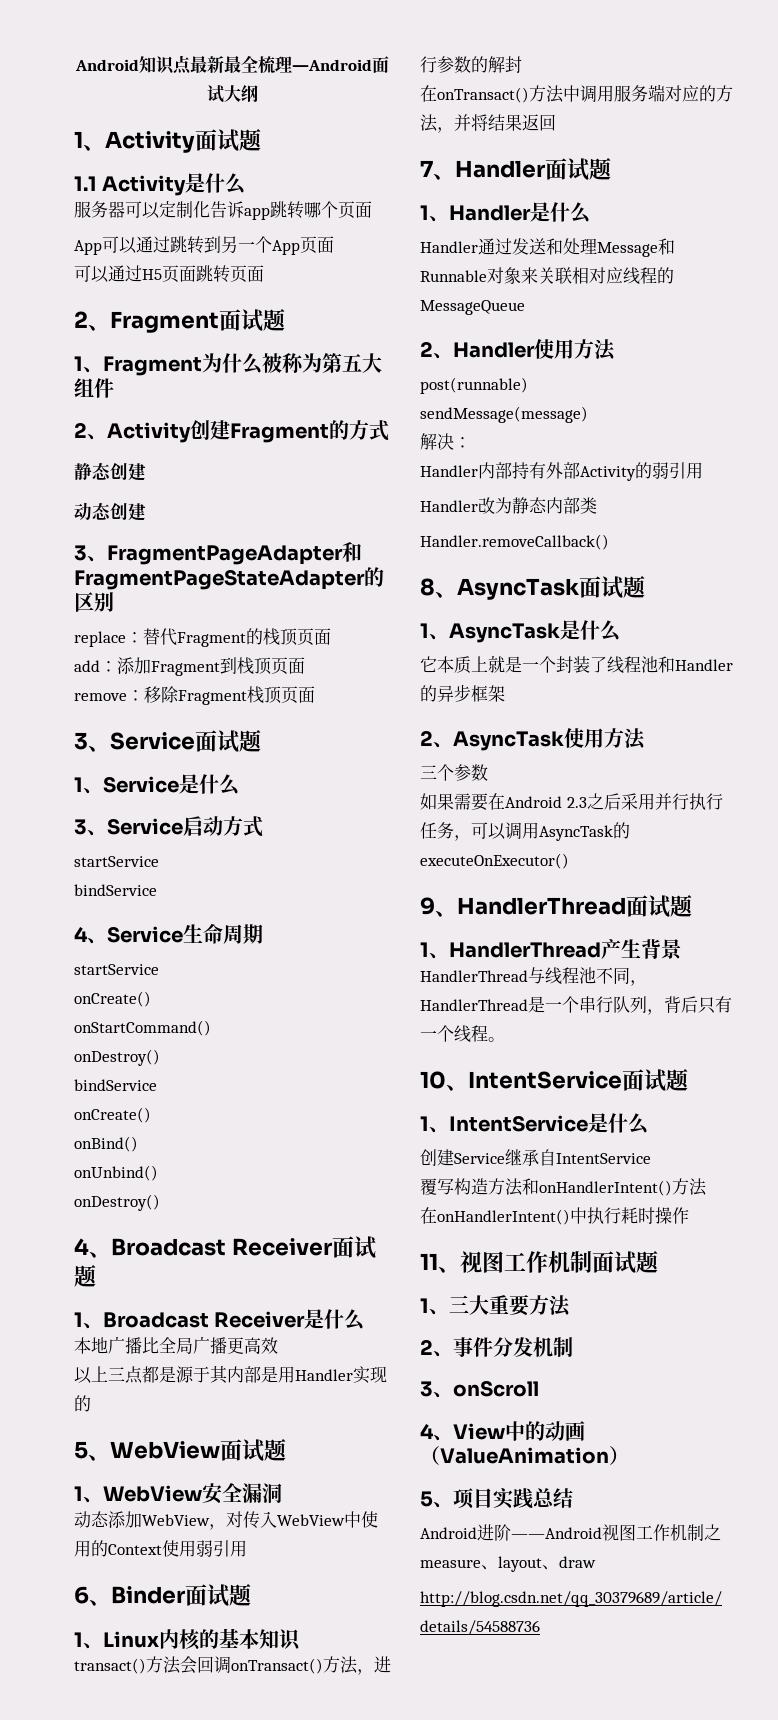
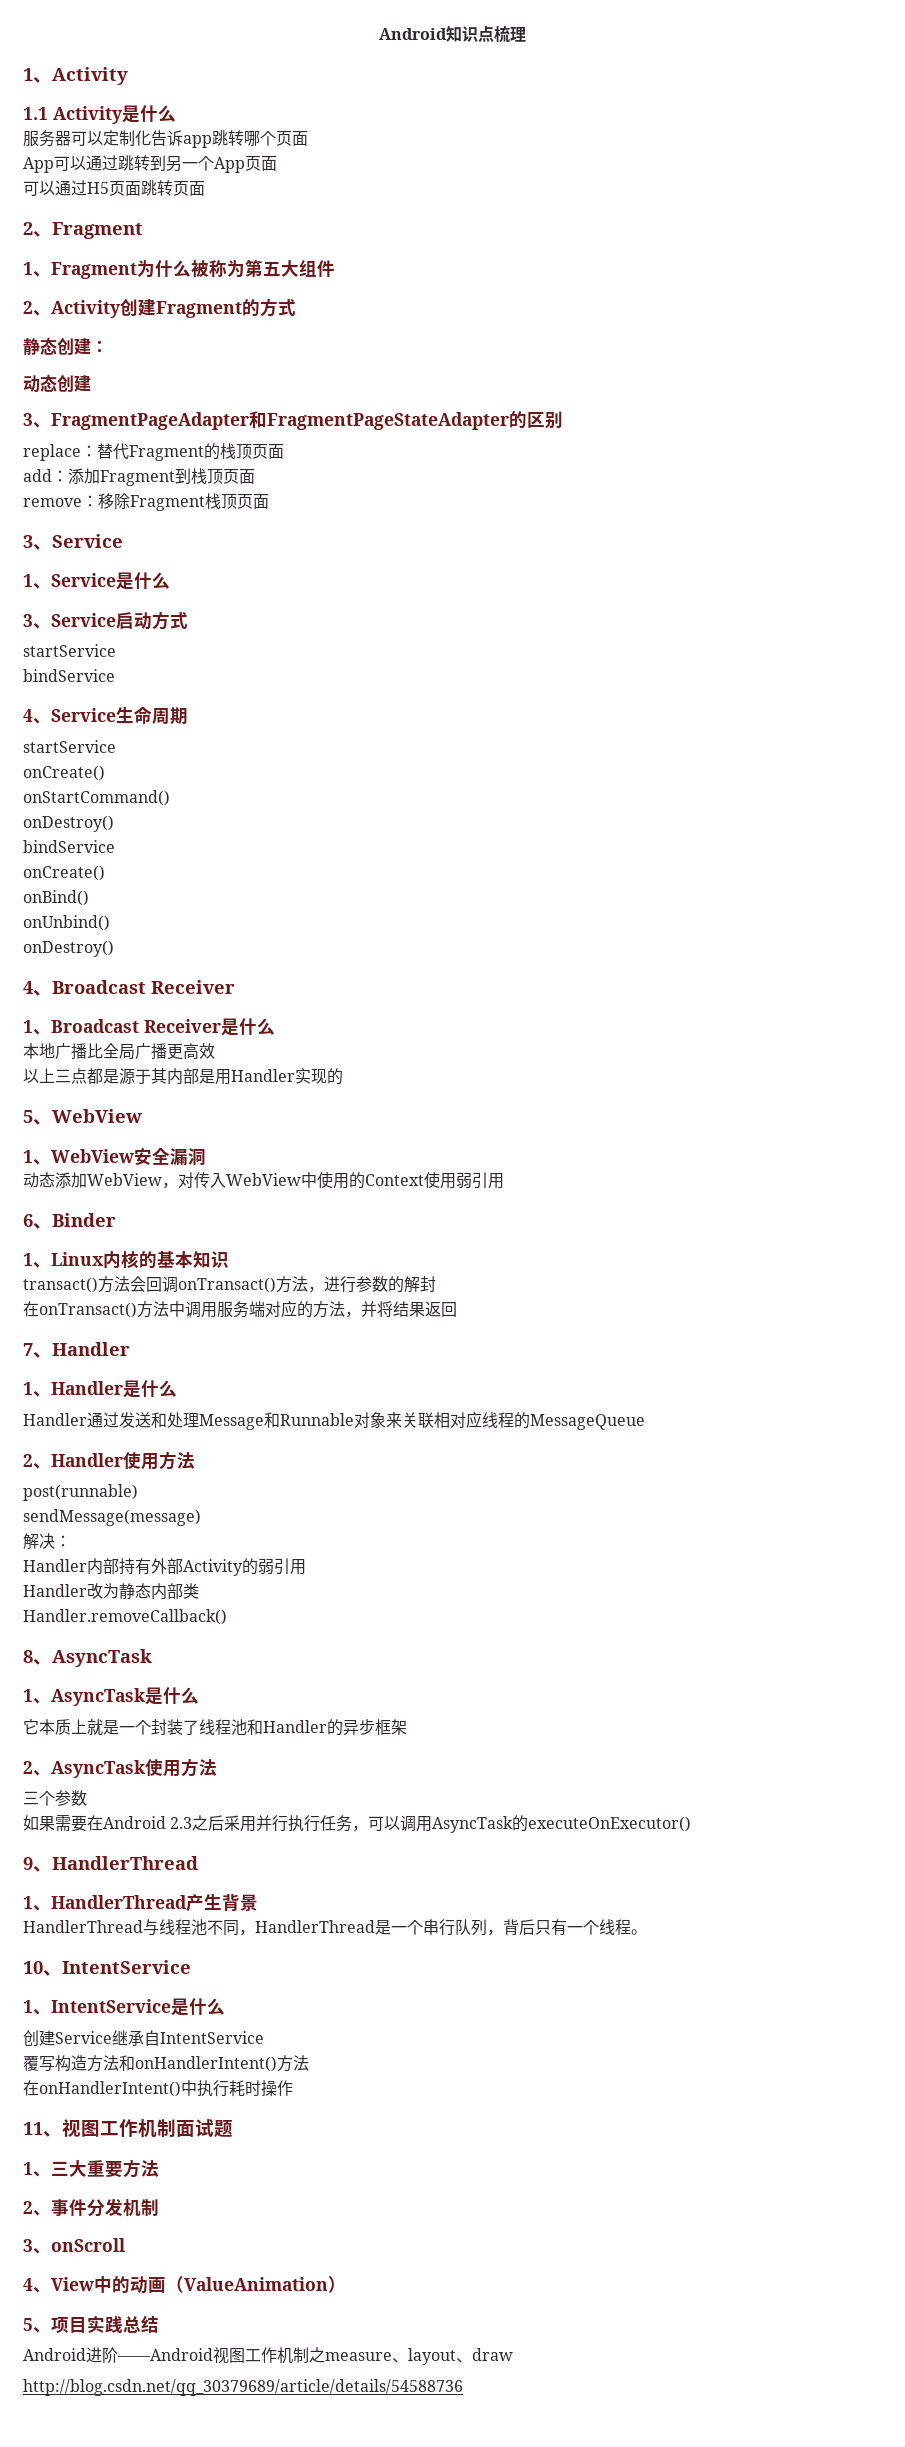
[190,56,258,73] 最新最全 -> (494, 33) none
[292,56,389,73] [207,85,258,103] —Android面试大纲 -> (526, 34) none
[195,128,261,152] 面试题 -> (128, 76) none
[219,308,285,332] 面试题 -> (143, 230) none
(146, 472) none -> [91,340,108,353] ：
[195,729,261,753] 面试题 -> (123, 541) none
[331,1236,376,1259] [74,1264,96,1287] 面试题 -> (235, 987) none
[220,1438,286,1462] 面试题 -> (142, 1116) none
[185,1583,251,1607] 面试题 -> (116, 1220) none
[545,157,611,181] 面试题 -> (130, 1349) none
[579,575,645,599] 面试题 -> (152, 1658) none
[626,894,692,918] 面试题 -> (198, 1863) none
[622,1068,688,1092] 面试题 -> (191, 1967) none

